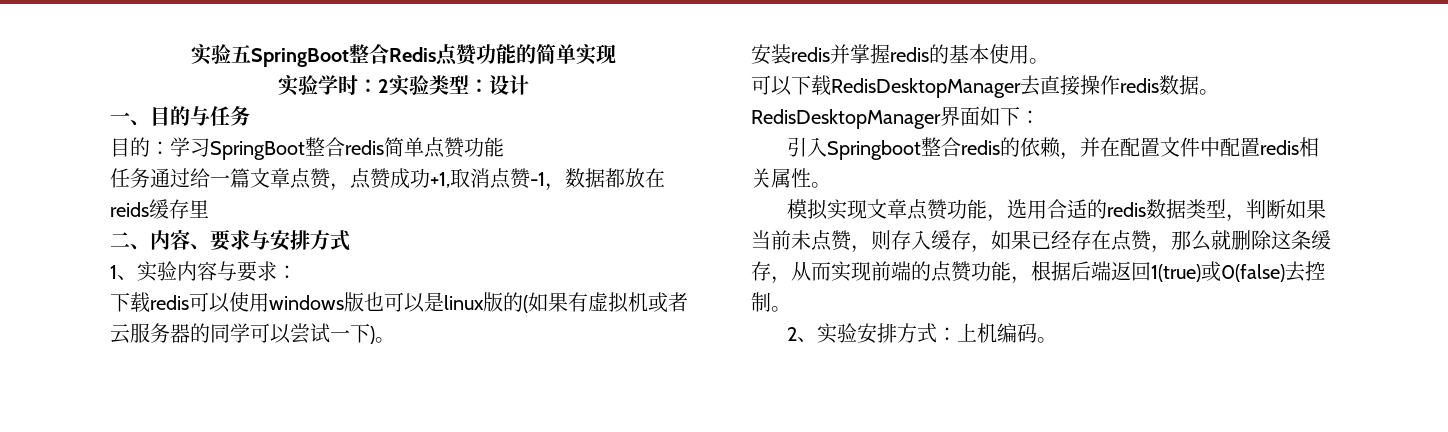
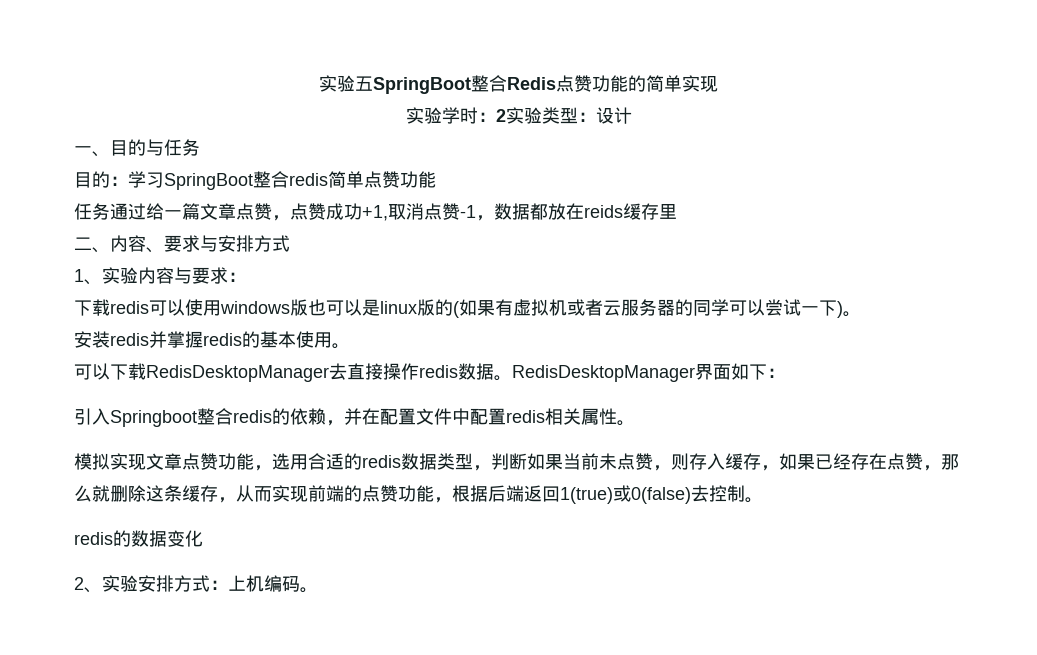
(791, 309) none -> [74,530,203,547] // redis的数据变化

